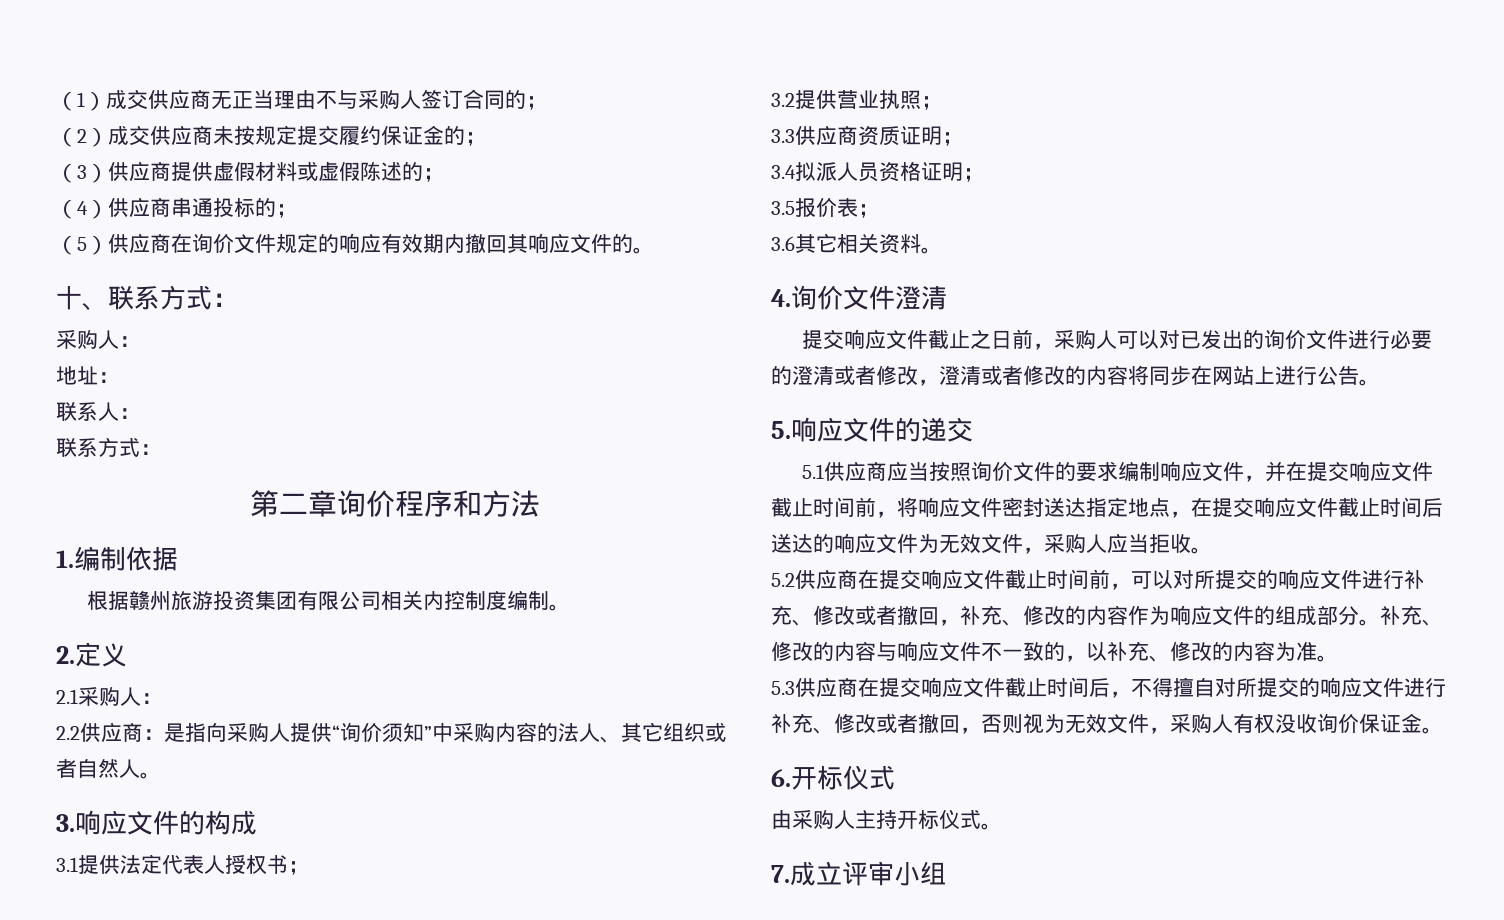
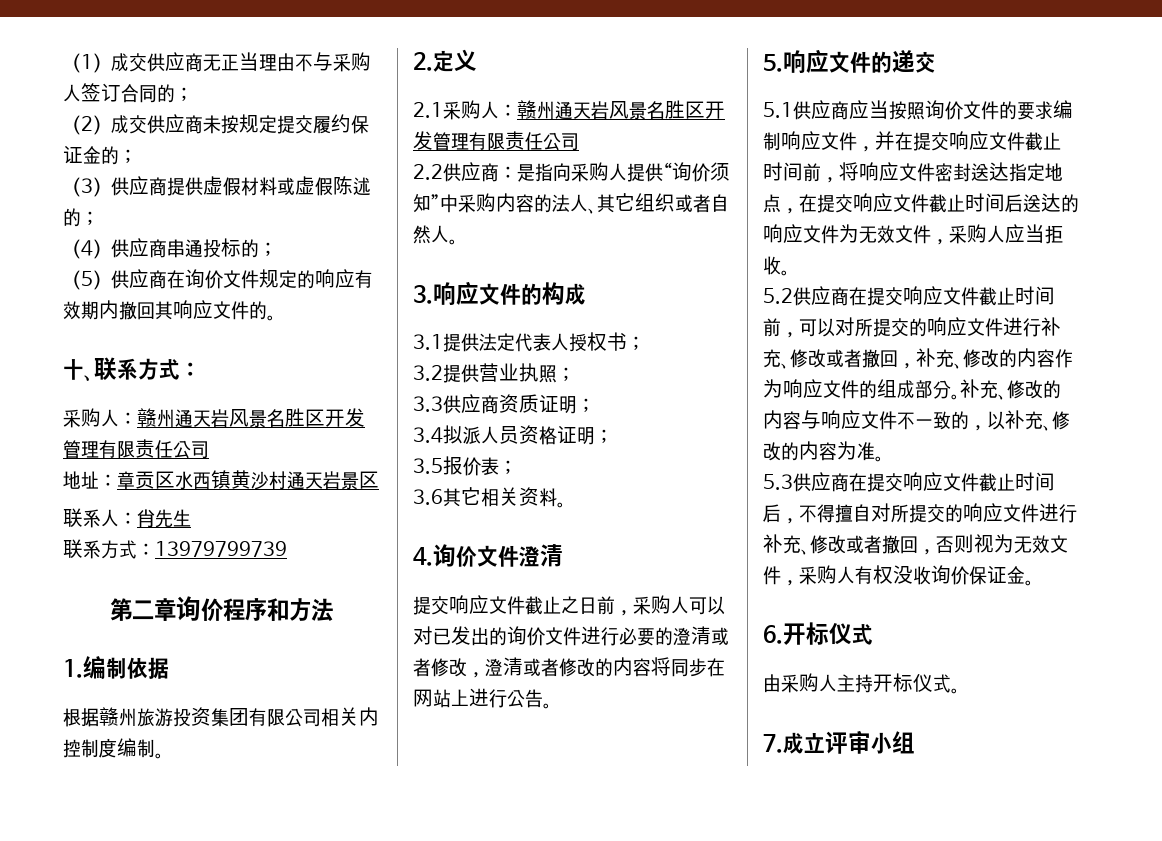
[56,366,119,385] // 地址： -> [137,408,365,428] [63,439,209,459] [63,470,379,490] 赣州通天岩风景名胜区开发管理有限责任公司 // 地址：章贡区水西镇黄沙村通天岩景区
[56,437,161,457] // 联系方式： -> [137,509,191,528] [63,539,287,559] 肖先生 // 联系方式：13979799739
(162, 698) none -> [517,100,725,120] [413,131,579,151] 赣州通天岩风景名胜区开发管理有限责任公司

